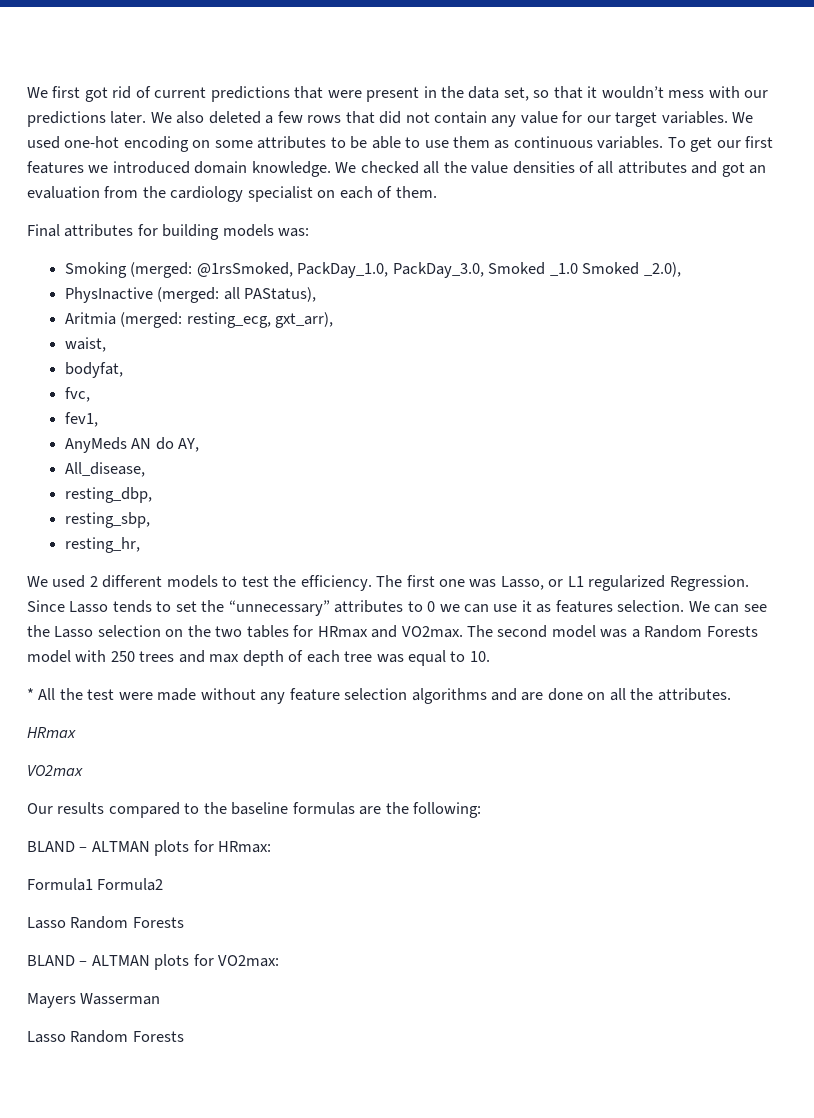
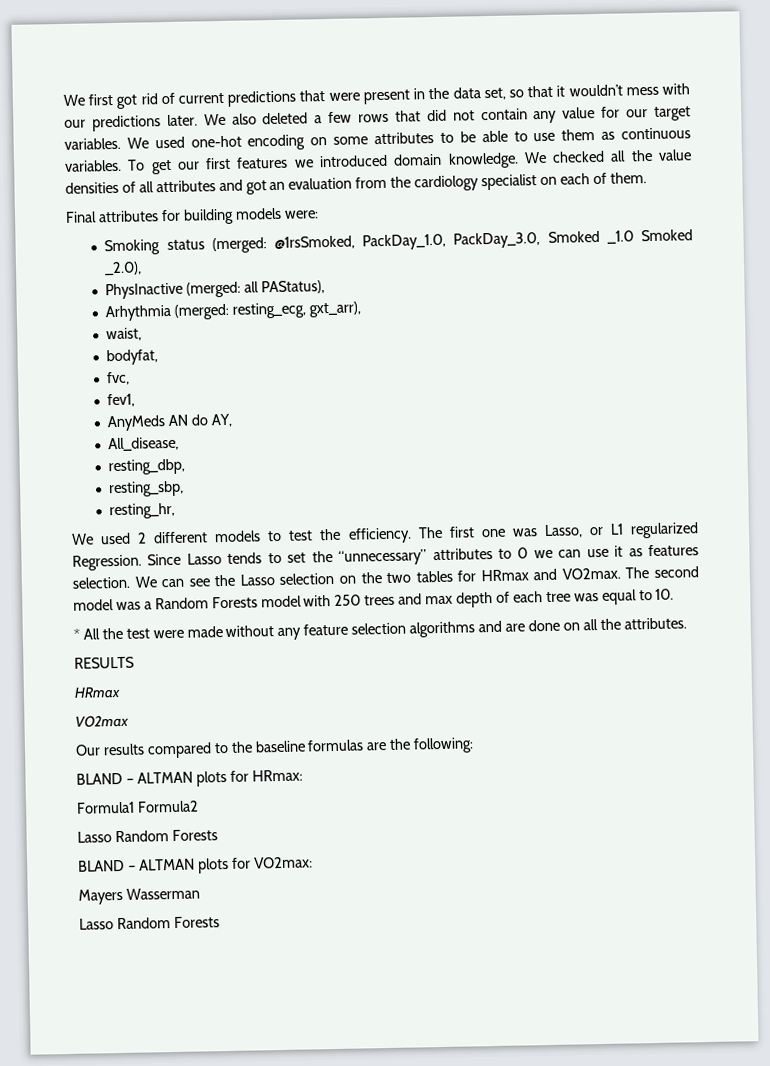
[278,228,310,237] was: -> [283,210,319,219] were:
(127, 270) none -> [166,239,205,251] status
[64,312,116,325] Aritmia -> [105,304,172,322] Arhythmia
(731, 694) none -> [74,656,135,669] // RESULTS

